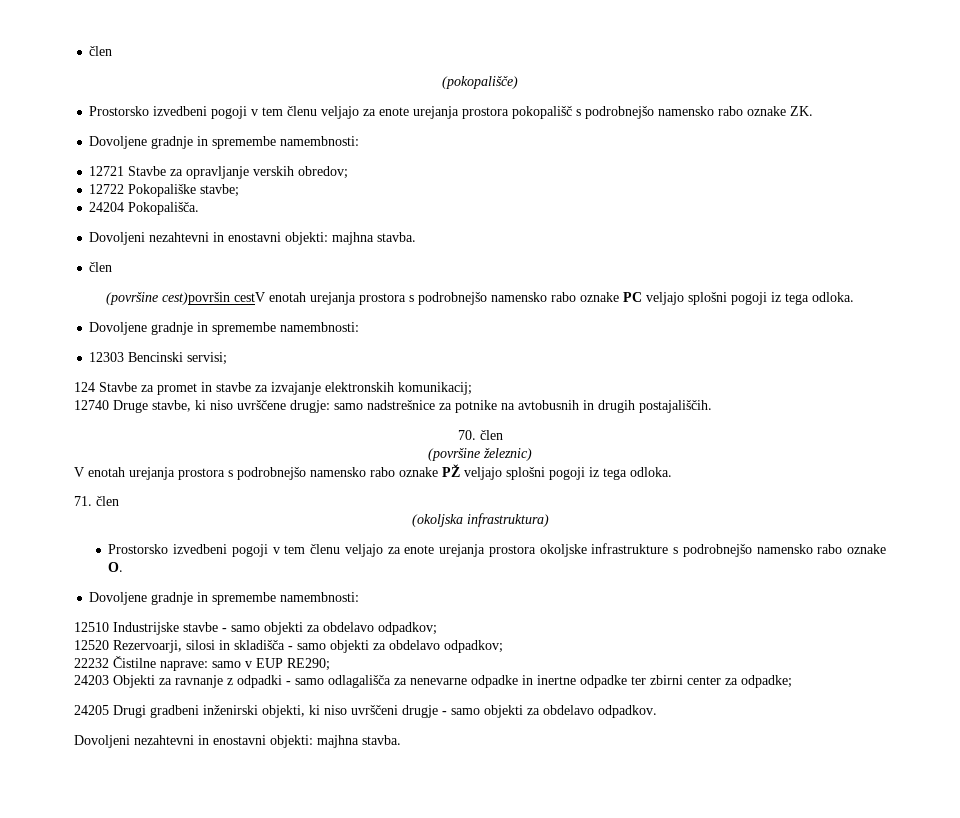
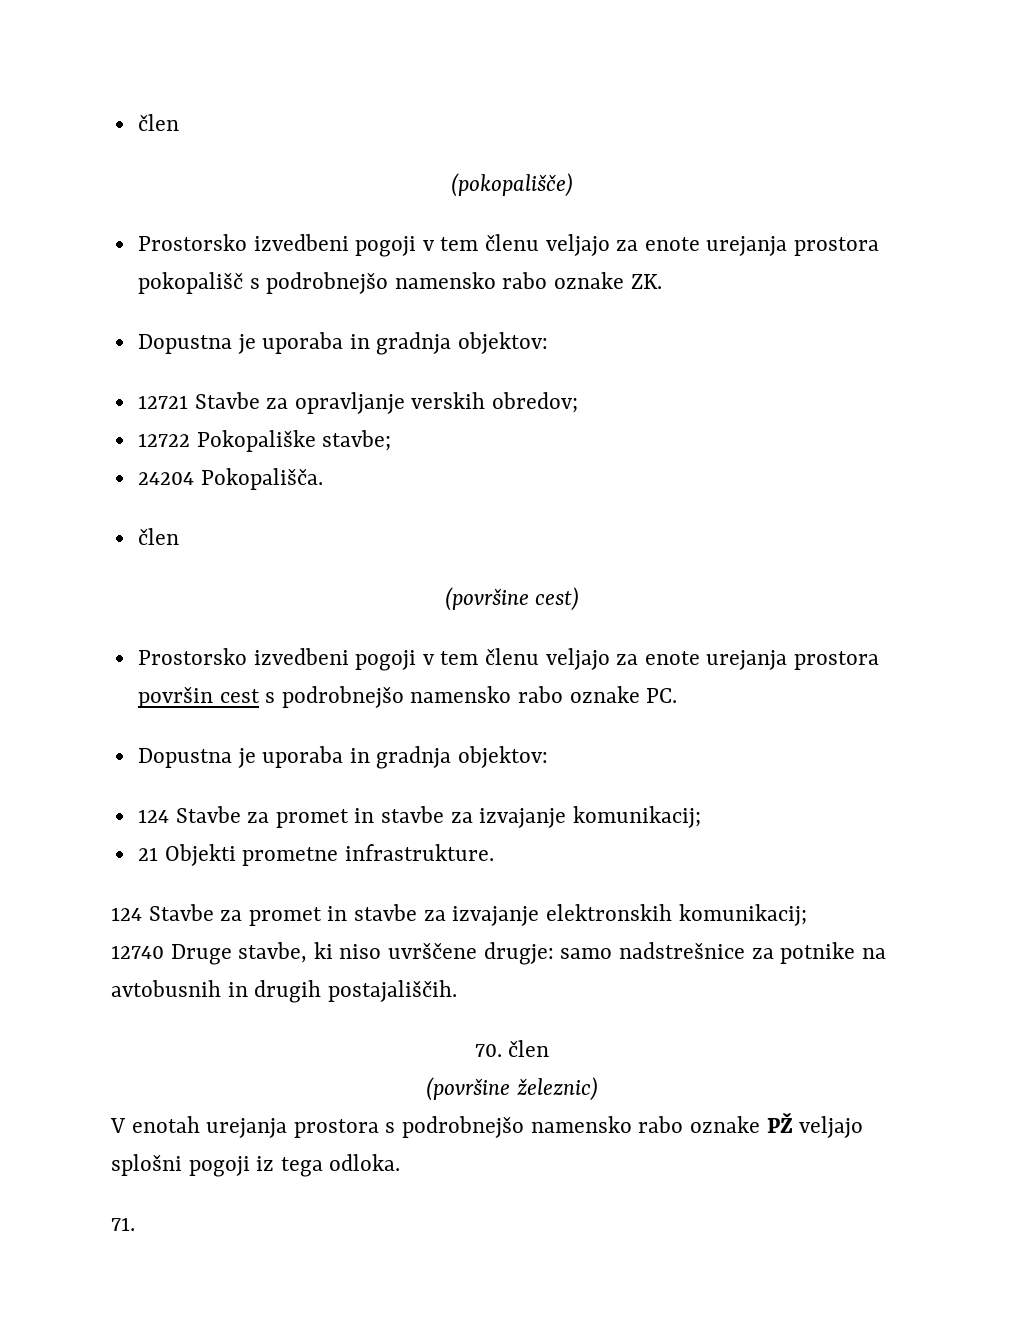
[89,136,360,149] Dovoljene gradnje in spremembe namembnosti: -> [137,332,549,355] Dopustna je uporaba in gradnja objektov:
[89,232,417,245] [89,262,113,272] [106,292,854,305] [89,322,360,335] [89,352,228,365] Dovoljeni nezahtevni in enostavni objekti: majhna stavba. // člen // (površine cest)površin cestV enotah urejanja prostora s podrobnejšo namensko rabo oznake PC veljajo splošni pogoji iz tega odloka. // Dovoljene gradnje in spremembe namembnosti: // 12303 Bencinski servisi; -> [137,528,179,545] [444,587,580,611] [137,648,880,671] [137,686,678,708] [137,746,549,769] [137,806,701,828] [137,844,494,866] člen // (površine cest) // Prostorsko izvedbeni pogoji v tem členu veljajo za enote urejanja prostora površin cest s podrobnejšo namensko rabo oznake PC. // Dopustna je uporaba in gradnja objektov: // 124 Stavbe za promet in stavbe za izvajanje komunikacij; // 21 Objekti prometne infrastrukture.
[96,496,119,506] [411,513,549,527] [108,543,886,557] [108,562,124,572] [89,592,360,605] [74,622,437,635] [74,640,503,653] [74,656,330,671] [74,675,792,688] [74,705,657,718] [74,735,401,748] člen // (okoljska infrastruktura) // Prostorsko izvedbeni pogoji v tem členu veljajo za enote urejanja prostora okoljske infrastrukture s podrobnejšo namensko rabo oznake O. // Dovoljene gradnje in spremembe namembnosti: // 12510 Industrijske stavbe - samo objekti za obdelavo odpadkov; // 12520 Rezervoarji, silosi in skladišča - samo objekti za obdelavo odpadkov; // 22232 Čistilne naprave: samo v EUP RE290; // 24203 Objekti za ravnanje z odpadki - samo odlagališča za nenevarne odpadke in inertne odpadke ter zbirni center za odpadke; // 24205 Drugi gradbeni inženirski objekti, ki niso uvrščeni drugje - samo objekti za obdelavo odpadkov. // Dovoljeni nezahtevni in enostavni objekti: majhna stavba. -> (135, 1224) none

